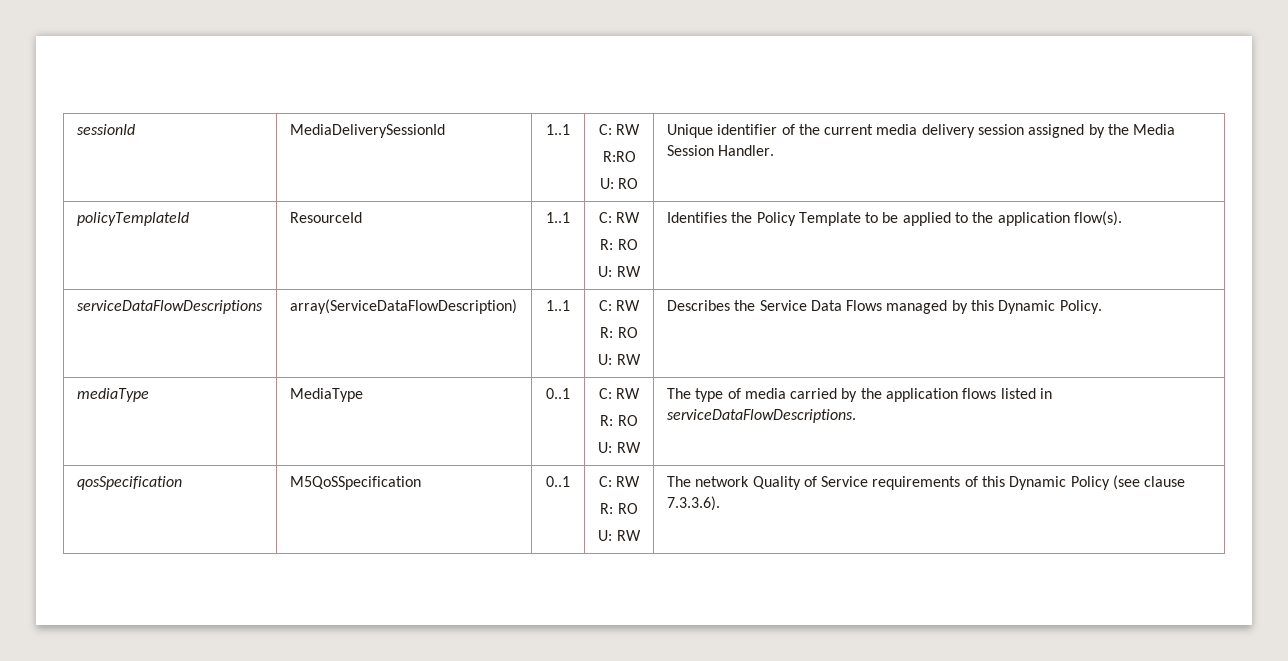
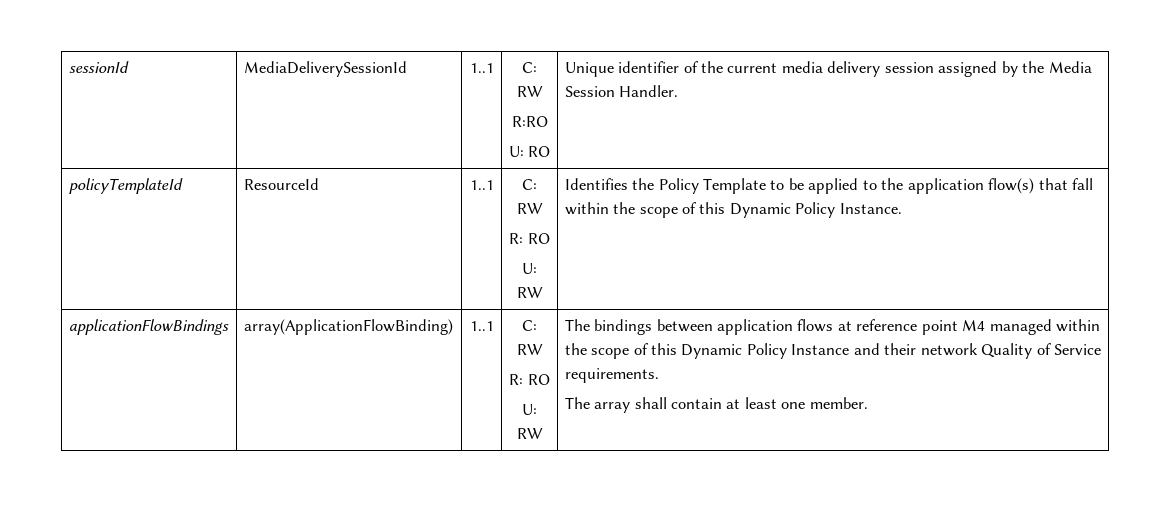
[1074,211,1123,226] [76,300,263,314] [289,299,517,314] [546,300,570,311] [598,300,641,311] [600,327,638,338] [598,354,641,365] [666,300,1102,314] [76,388,149,402] [289,388,363,402] [546,388,570,399] [598,388,641,399] [600,415,638,426] [598,442,641,453] [666,388,1053,402] [666,409,856,423] [76,476,182,490] [289,476,421,490] [546,476,570,487] [598,476,641,487] [600,503,638,514] [598,530,641,541] [666,475,1186,490] [666,496,720,511] flow(s). // serviceDataFlowDescriptions | array(ServiceDataFlowDescription) | 1..1 | C: RW // R: RO // U: RW | Describes the Service Data Flows managed by this Dynamic Policy. // mediaType | MediaType | 0..1 | C: RW // R: RO // U: RW | The type of media carried by the application flows listed in serviceDataFlowDescriptions. // qosSpecification | M5QoSSpecification | 0..1 | C: RW // R: RO // U: RW | The network Quality of Service requirements of this Dynamic Policy (see clause 7.3.3.6). -> [988,178,1094,194] [564,202,902,218] [68,319,229,335] [243,319,453,335] [469,321,494,331] [522,320,537,331] [516,344,543,355] [509,374,550,385] [522,404,537,415] [516,428,543,439] [564,319,1101,335] [564,343,1102,359] [564,368,659,383] [564,397,868,413] flow(s) that fall within the scope of this Dynamic Policy Instance. // applicationFlowBindings | array(ApplicationFlowBinding) | 1..1 | C: RW // R: RO // U: RW | The bindings between application flows at reference point M4 managed within the scope of this Dynamic Policy Instance and their network Quality of Service requirements. // The array shall contain at least one member.

